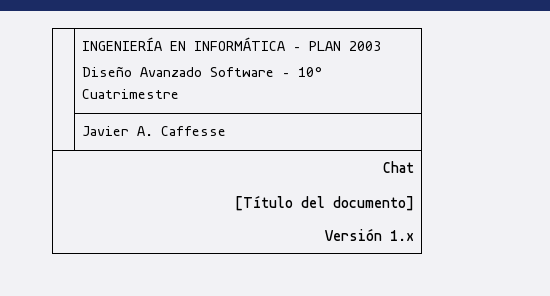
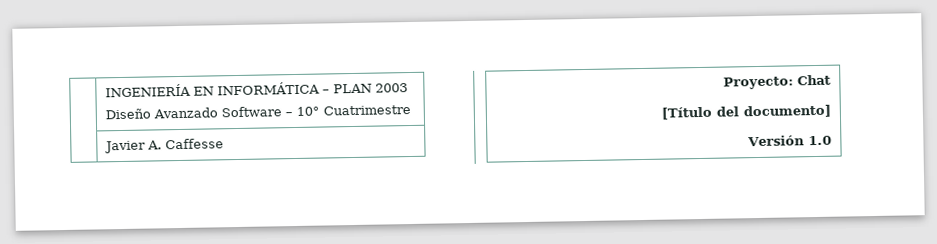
(226, 131) none -> [723,76,795,90] Proyecto:
[390,230,415,241] 1.x -> [808,135,833,146] 1.0

